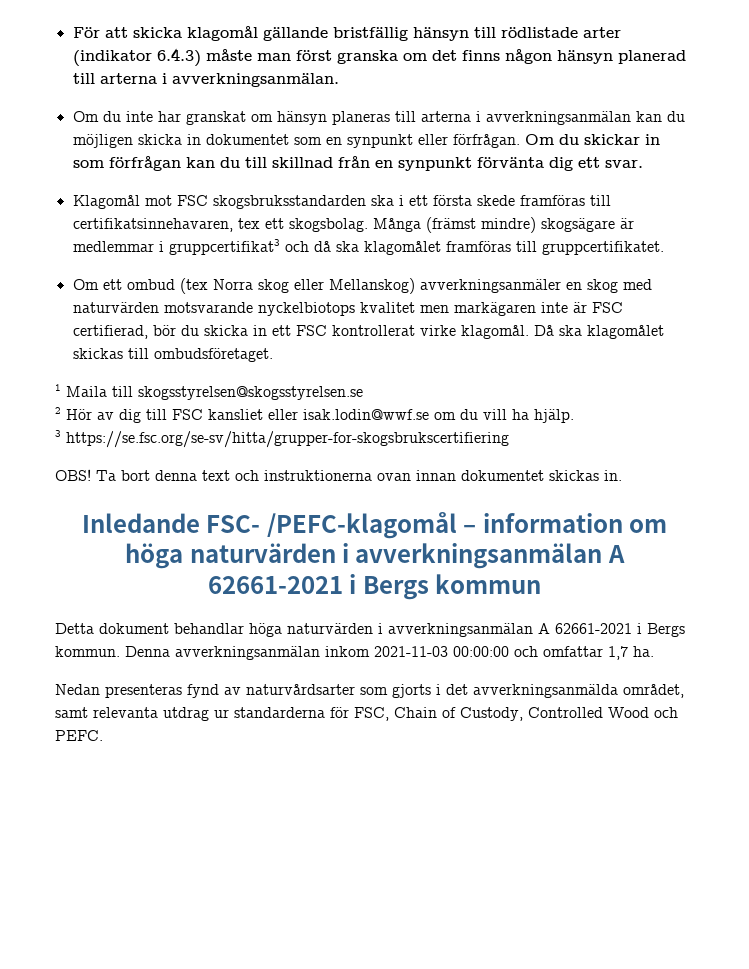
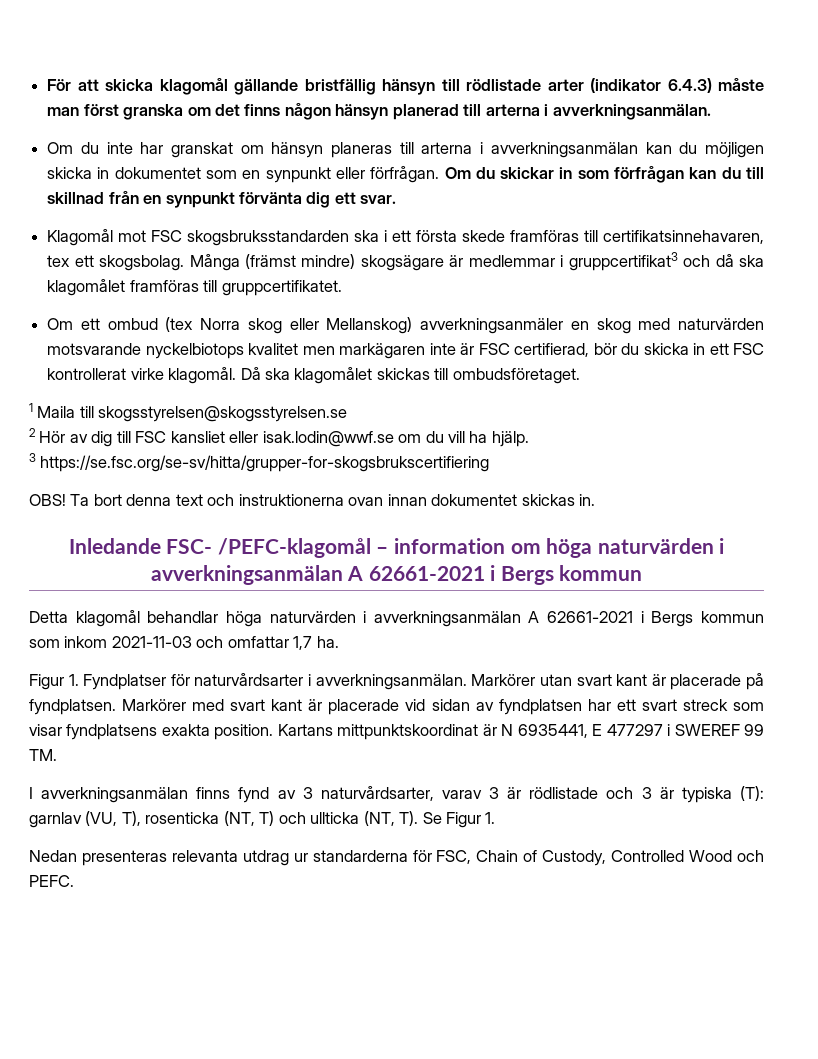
[99,623,169,634] dokument -> [75,610,140,627] klagomål
[55,646,320,660] kommun. Denna avverkningsanmälan -> [700,611,764,623] [29,639,60,648] kommun som
[453,646,509,657] 00:00:00 -> (192, 642) none
[55,684,684,698] [55,707,88,718] Nedan presenteras fynd av naturvårdsarter som gjorts i det avverkningsanmälda området, samt -> [29,673,765,690] [29,699,765,715] [29,724,764,740] [29,749,57,761] [29,786,764,803] [29,811,496,828] [29,850,167,866] Figur 1. Fyndplatser för naturvårdsarter i avverkningsanmälan. Markörer utan svart kant är placerade på fyndplatsen. Markörer med svart kant är placerade vid sidan av fyndplatsen har ett svart streck som visar fyndplatsens exakta position. Kartans mittpunktskoordinat är N 6935441, E 477297 i SWEREF 99 TM. // I avverkningsanmälan finns fynd av 3 naturvårdsarter, varav 3 är rödlistade och 3 är typiska (T): garnlav (VU, T), rosenticka (NT, T) och ullticka (NT, T). Se Figur 1. // Nedan presenteras

